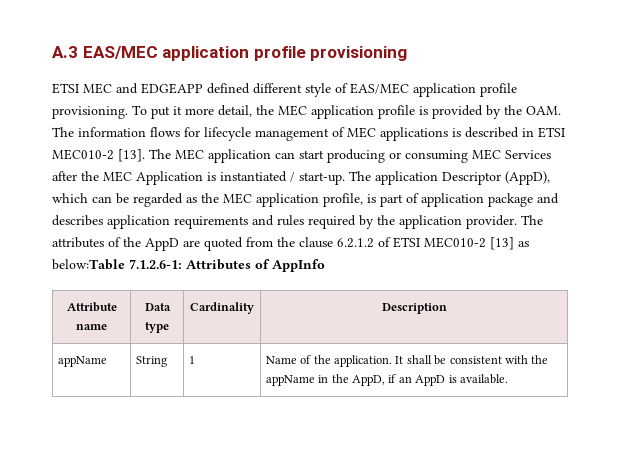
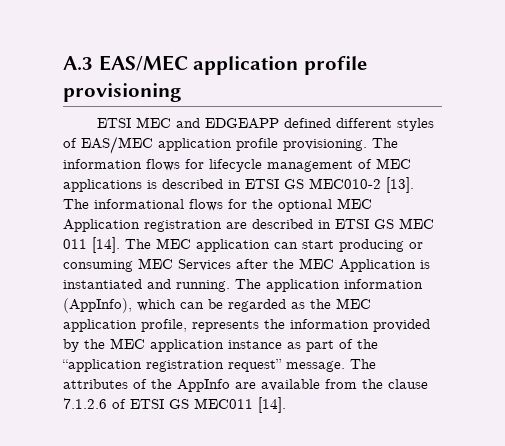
[305,83,331,97] style -> [396,118,434,131] styles
[132,105,561,119] To put it more detail, the MEC application profile is provided by the OAM. -> (367, 145) none
(565, 132) none -> [284,179,304,189] GS
(171, 154) none -> [94,198,372,212] [63,218,434,232] [63,237,151,253] informational flows for the optional MEC Application registration are described in ETSI GS MEC 011 [14]. The
[290,171,550,185] / start-up. The application Descriptor (AppD), -> [147,279,423,292] [63,298,132,313] and running. The application information (AppInfo),
[367,193,559,207] [52,215,517,229] is part of application package and describes application requirements and rules required by the application provider. -> [192,319,430,332] [63,338,378,352] [62,359,345,372] represents the information provided by the MEC application instance as part of the “application registration request” message.
[145,237,243,251] AppD are quoted -> [177,379,320,392] AppInfo are available
[337,238,374,248] 6.2.1.2 -> [63,398,107,409] 7.1.2.6
[424,237,529,250] [52,259,325,272] [66,302,117,312] [76,324,107,330] [144,303,171,311] [145,322,169,333] [190,302,254,314] [381,303,447,314] [57,356,107,367] [135,356,167,367] [188,356,195,364] [265,355,549,367] [265,374,508,386] MEC010-2 [13] as below:Table 7.1.2.6-1: Attributes of AppInfo // Attribute name | Data type | Cardinality | Description // appName | String | 1 | Name of the application. It shall be consistent with the appName in the AppD, if an AppD is available. -> [169,397,286,413] GS MEC011 [14].

